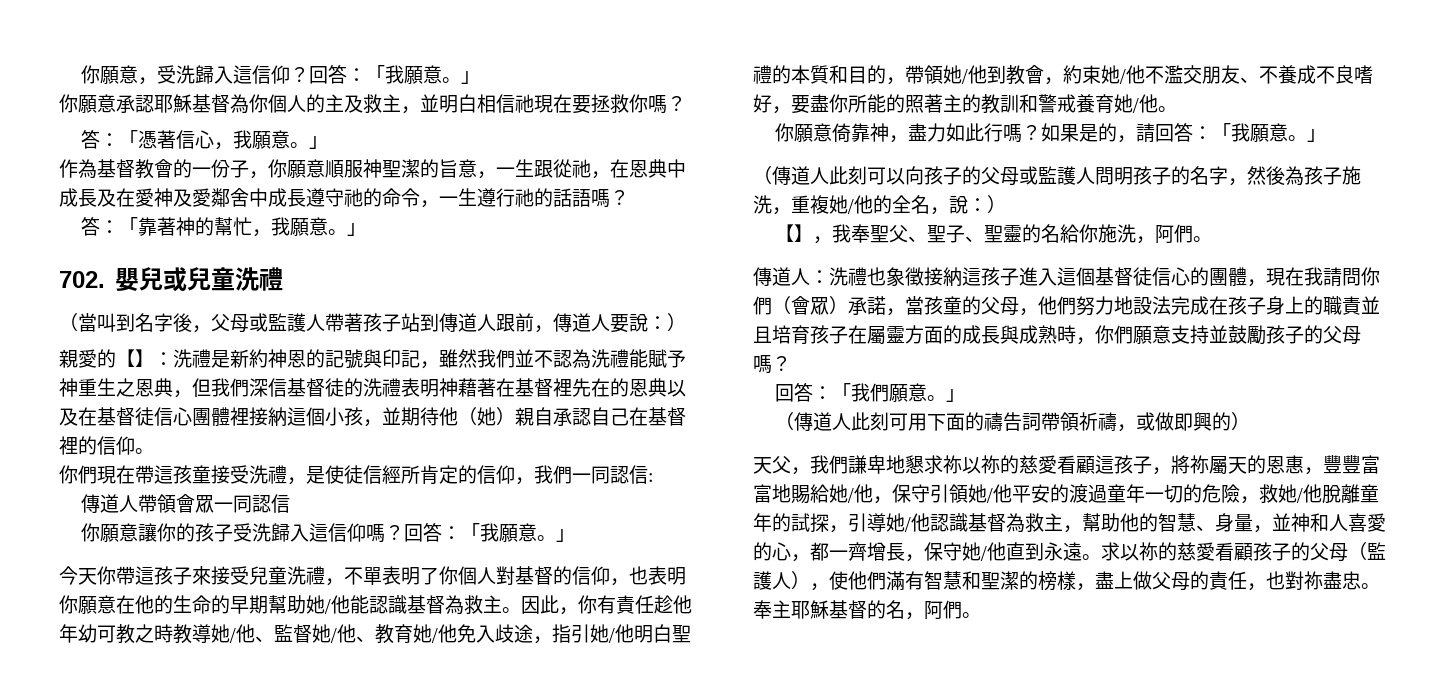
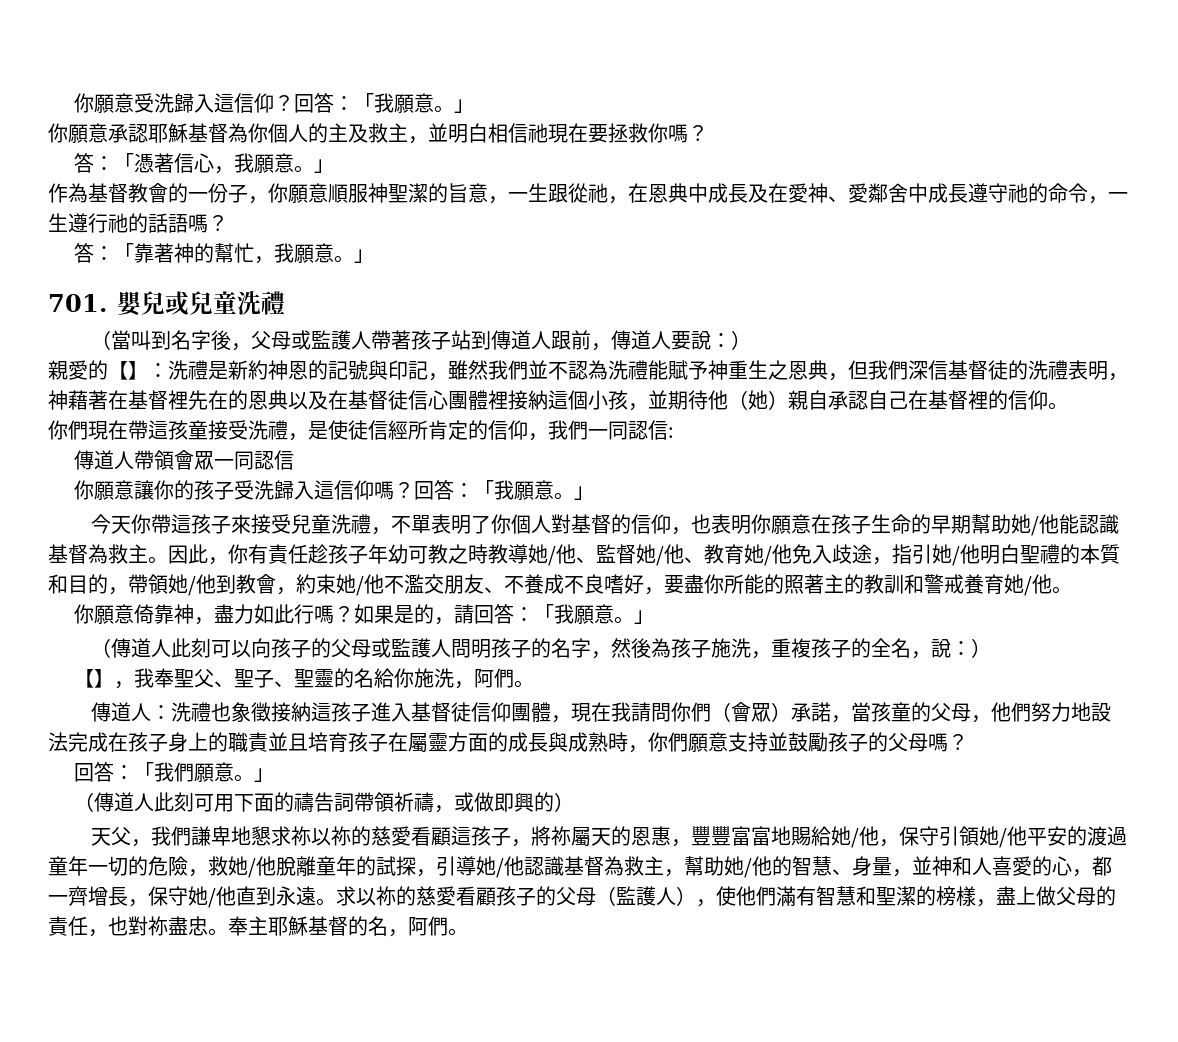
[81,65,158,85] 你願意， -> [74,93,135,113] 你願意
[173,189,192,207] 及 -> [828,196,848,202] 、
[59,271,105,288] 702. -> [48,294,107,312] 701.
(439, 388) none -> [1108,373,1128,381] ，
[135,595,173,614] 他的 -> [830,514,871,534] 孩子
[673,595,692,614] 他 -> [328,544,368,564] 孩子
[829,195,873,214] 她/他 -> [810,638,851,658] 孩子
[1057,267,1209,286] 這個基督徒信心的 -> [410,702,511,722] 基督徒信仰
(1120, 522) none -> [724,856,752,878] 她/

